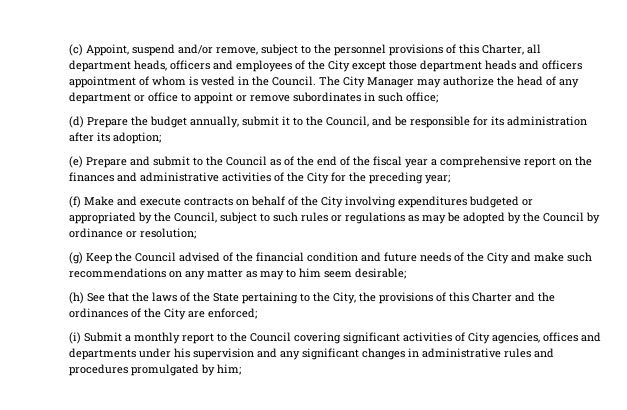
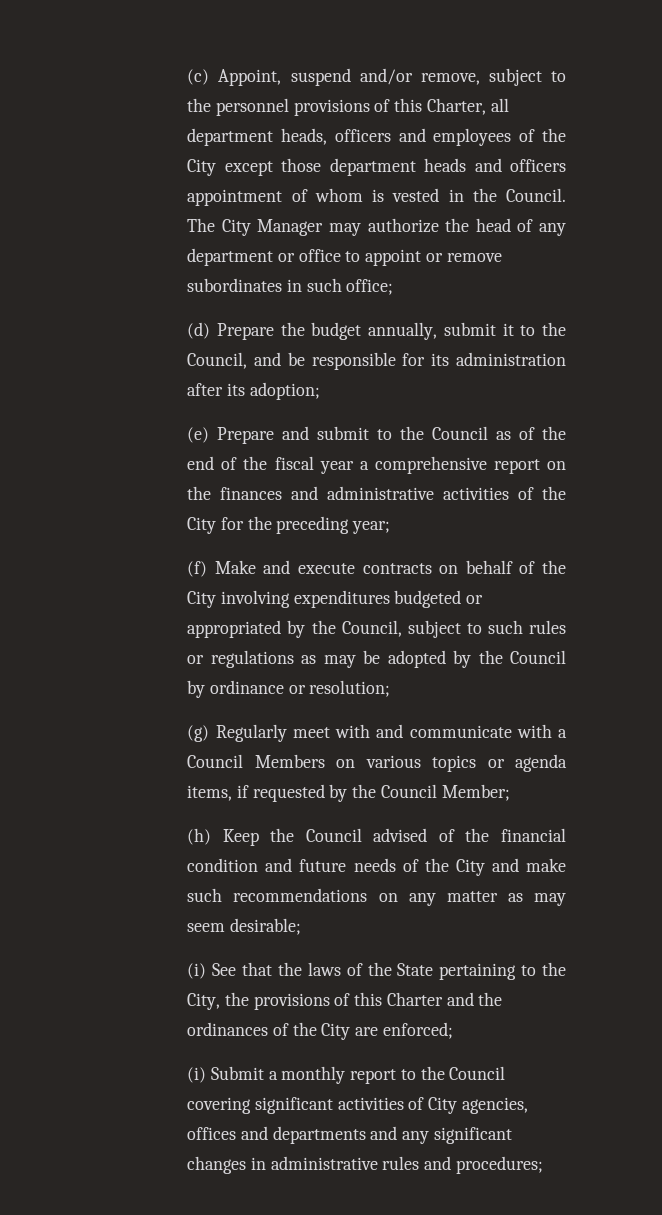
(83, 258) none -> [215,724,567,742] [187,754,567,772] [187,784,510,802] [187,828,212,845] Regularly meet with and communicate with a Council Members on various topics or agenda items, if requested by the Council Member; // (h)
[285,268,321,278] to him -> (566, 899) none
[68,292,84,304] (h) -> [187,963,207,979] (i)
[138,348,254,360] under his supervision -> (366, 1135) none
[68,364,241,376] procedures promulgated by him; -> [455,1156,543,1174] procedures;

